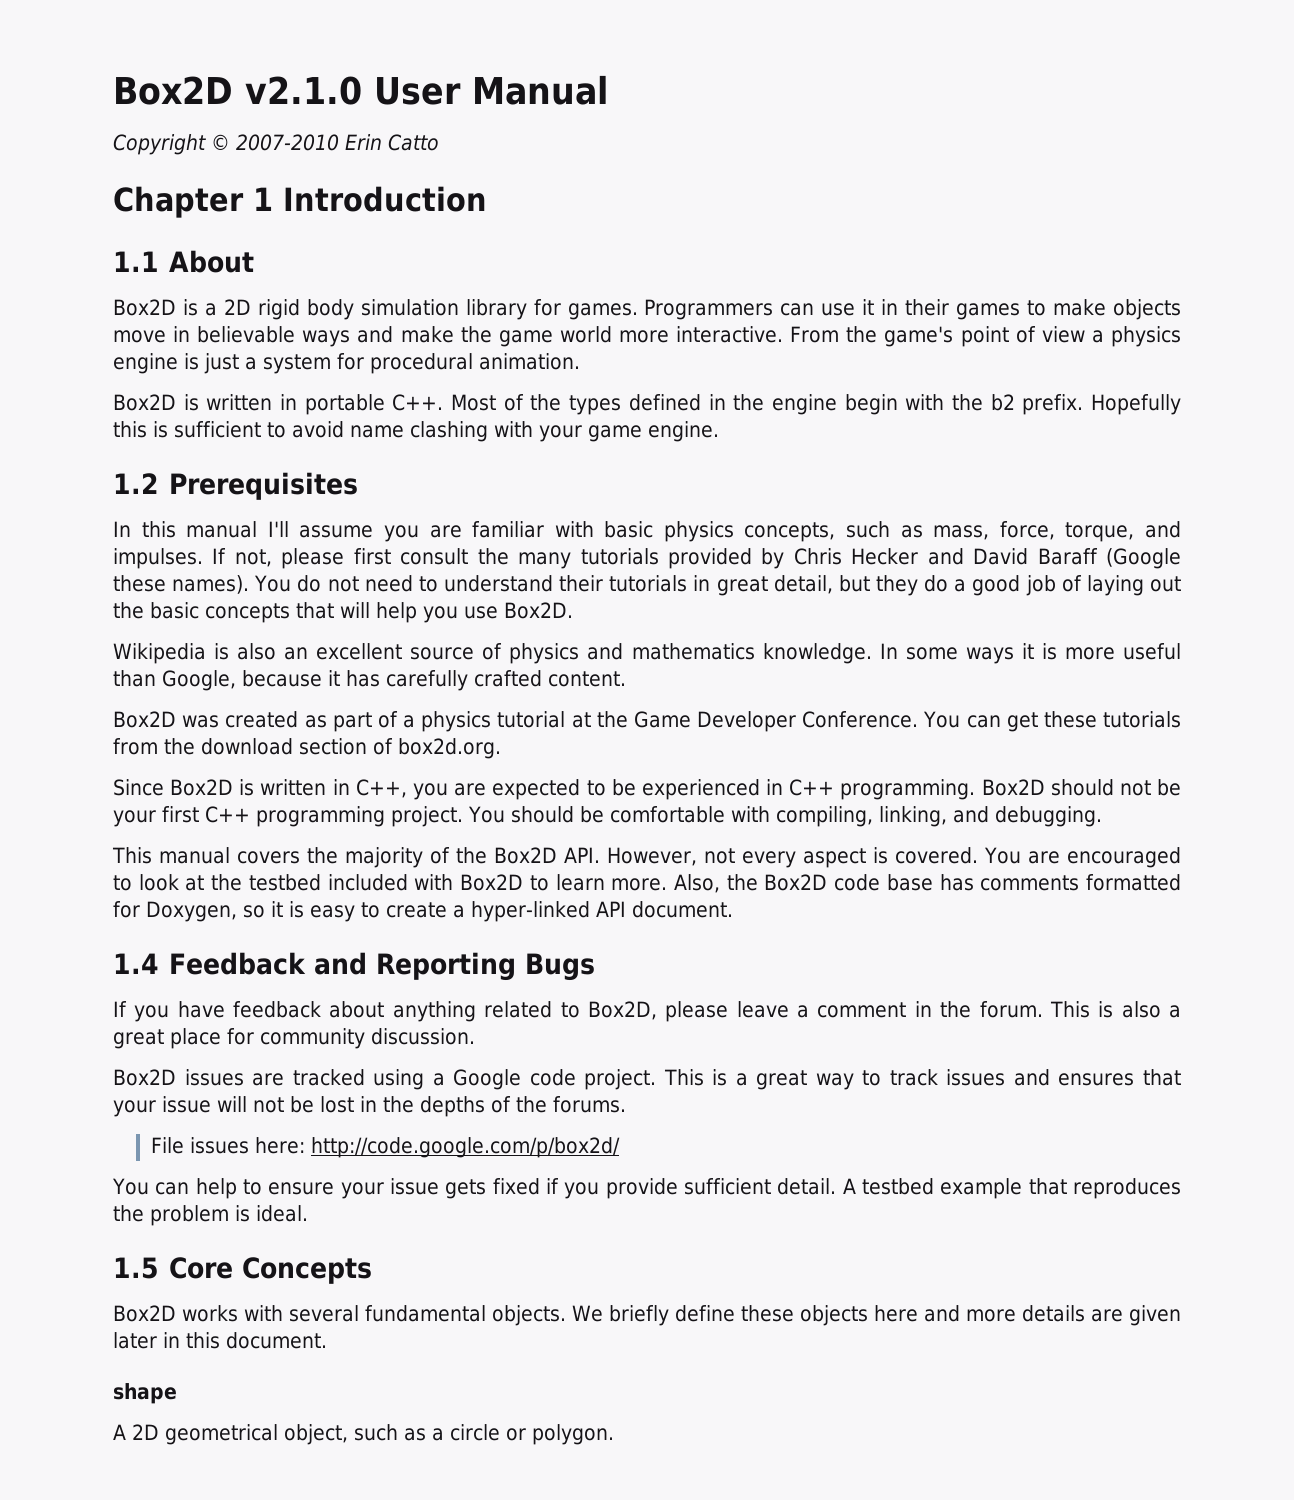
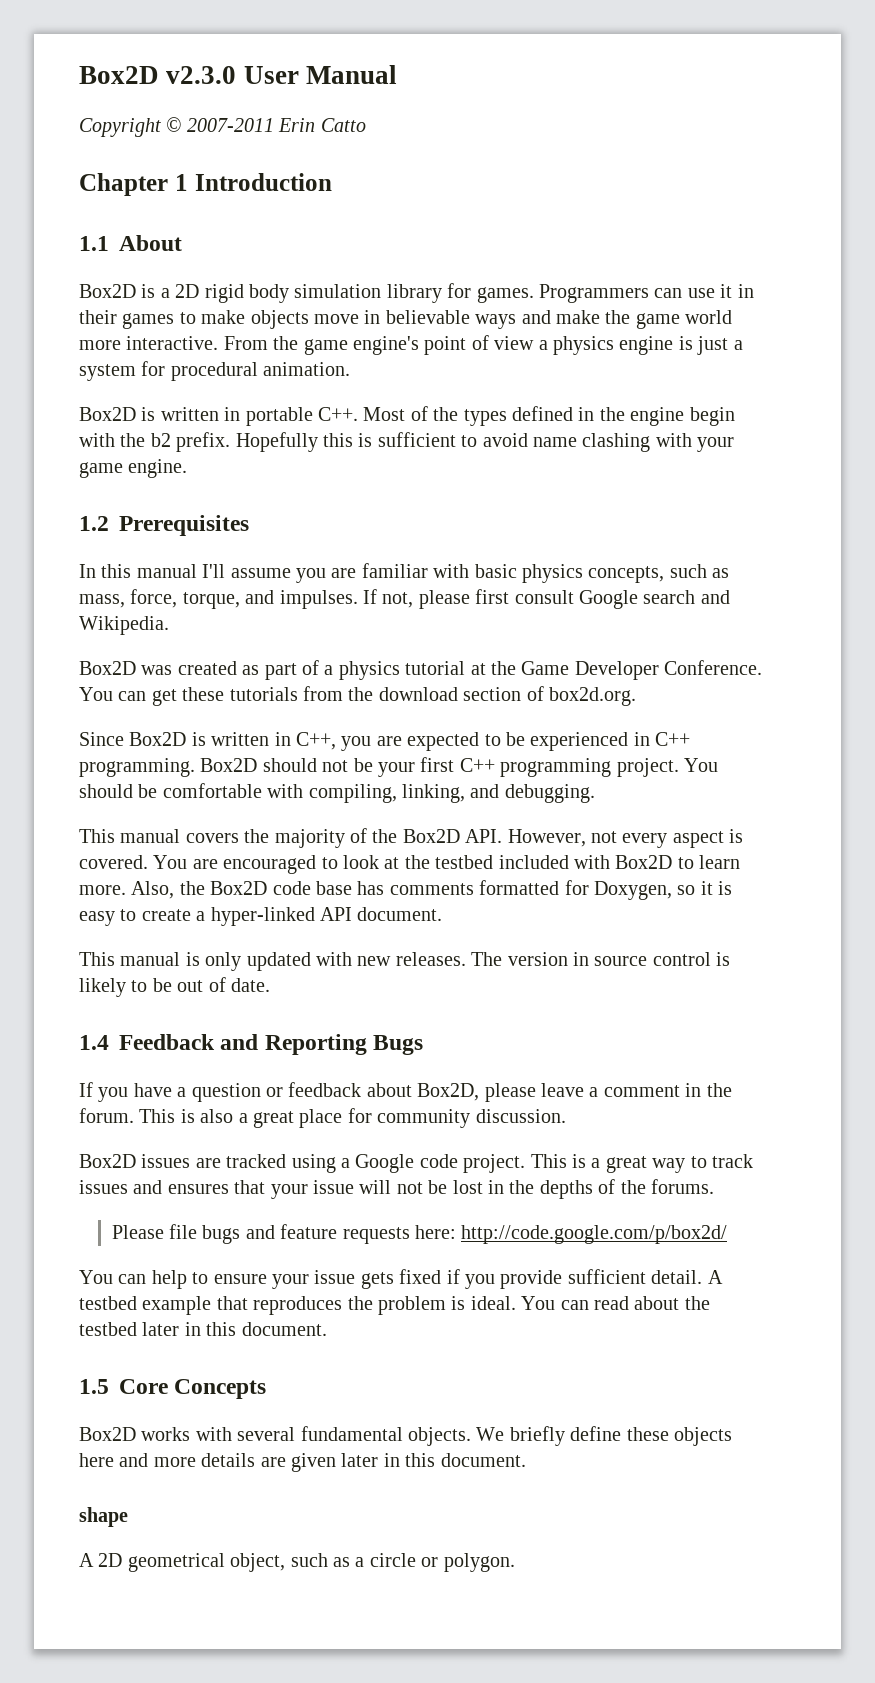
[113,76,362,105] Box2D v2.1.0 -> [79,66,237,84] Box2D v2.3.0
[236,134,339,151] 2007-2010 -> [186,118,274,132] 2007-2011
[884,326,954,347] game's -> [303,336,419,355] game engine's
[477,548,1181,569] [113,575,1181,596] [113,602,573,623] [113,643,1181,664] [113,670,626,691] the many tutorials provided by Chris Hecker and David Baraff (Google these names). You do not need to understand their tutorials in great detail, but they do a good job of laying out the basic concepts that will help you use Box2D. // Wikipedia is also an excellent source of physics and mathematics knowledge. In some ways it is more useful than Google, because it has carefully crafted content. -> [578,590,730,609] [79,616,169,635] Google search and Wikipedia.
(733, 909) none -> [79,952,731,971] [79,977,270,997] // This manual is only updated with new releases. The version in source control is likely to be out of date.
[233,1001,580,1022] feedback about anything related to -> [177,1082,412,1102] a question or feedback about
[150,1137,249,1154] File issues -> [111,1224,410,1244] Please file bugs and feature requests
(308, 1213) none -> [521,1296,710,1310] [79,1322,327,1336] You can read about the testbed later in this document.

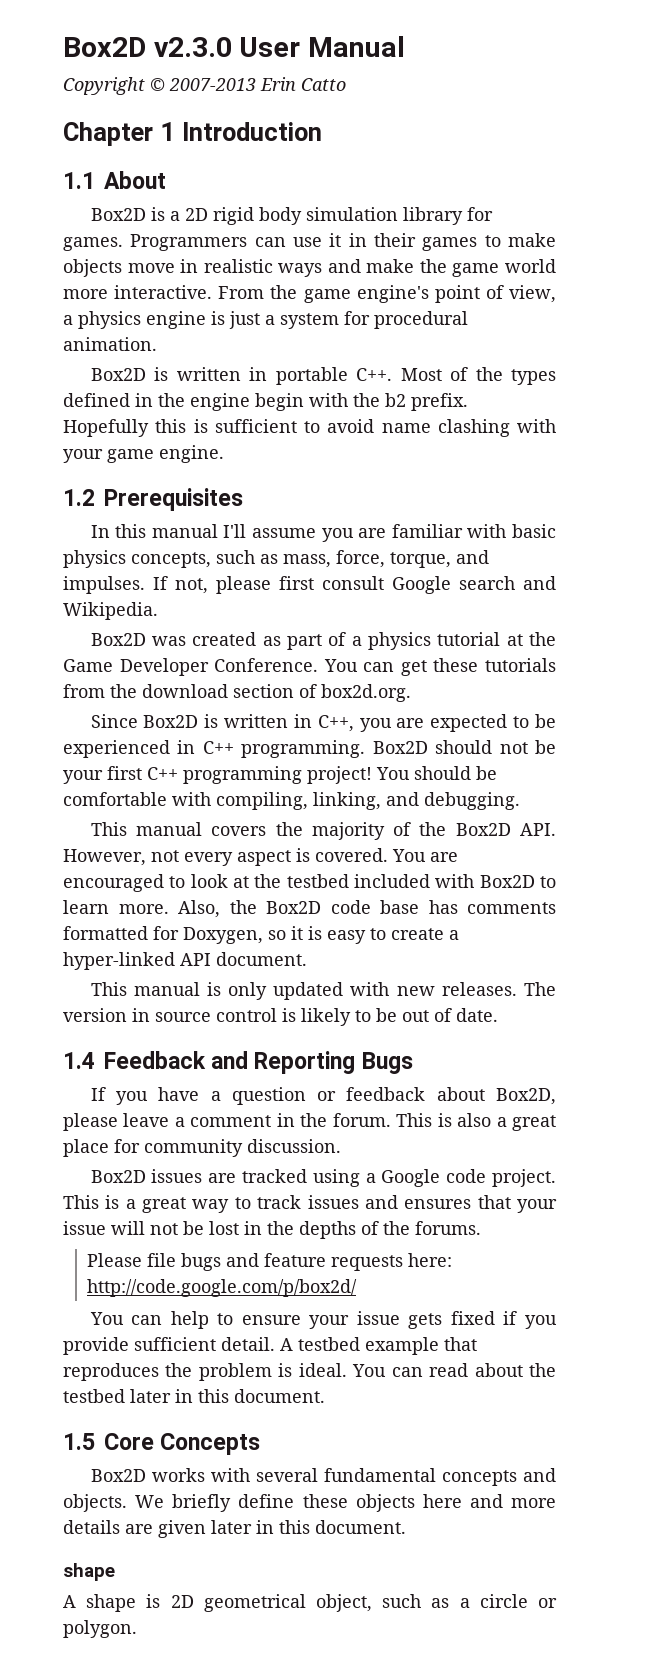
[186,118,274,132] 2007-2011 -> [169,78,256,91] 2007-2013
[385,310,470,324] believable -> [203,259,273,273] realistic
[494,336,535,350] view -> [509,285,556,303] view,
[616,758,679,777] project. -> [307,766,372,784] project!
(403, 1433) none -> [441,1468,556,1486] concepts and
(94, 1560) none -> [86,1594,161,1612] shape is

